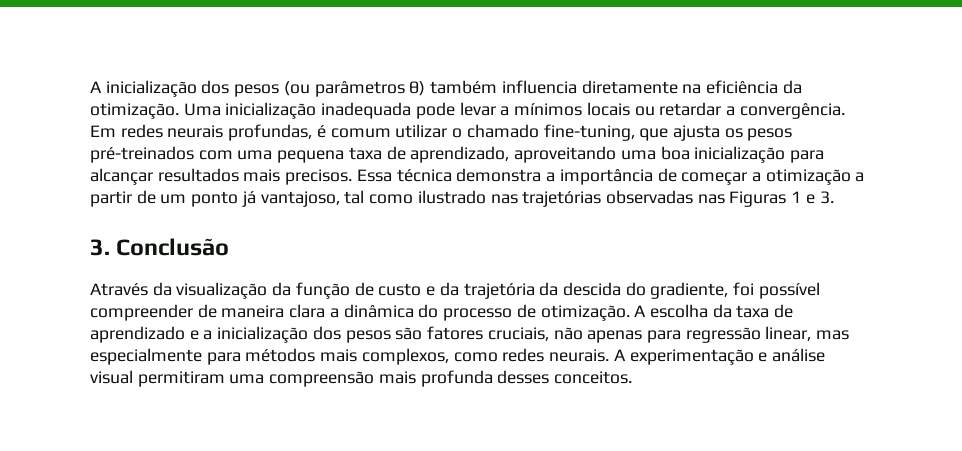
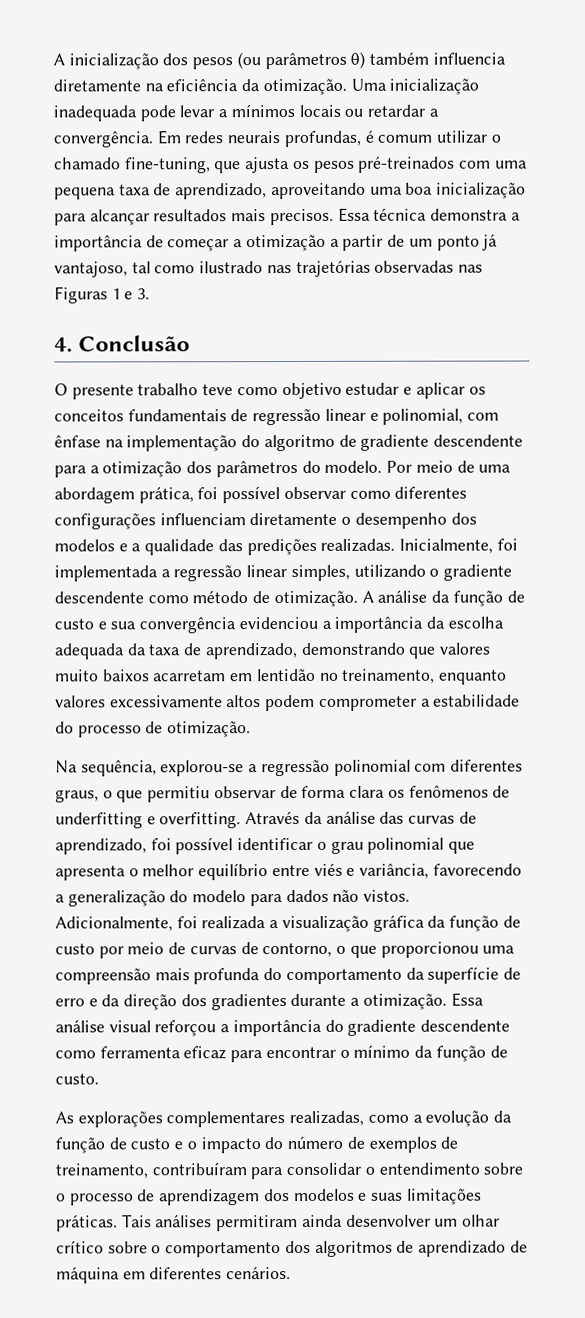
[90,239,110,256] 3. -> [54,337,73,353] 4.
[90,282,820,299] [90,304,794,321] [90,326,850,343] [90,348,825,365] [90,370,633,387] Através da visualização da função de custo e da trajetória da descida do gradiente, foi possível compreender de maneira clara a dinâmica do processo de otimização. A escolha da taxa de aprendizado e a inicialização dos pesos são fatores cruciais, não apenas para regressão linear, mas especialmente para métodos mais complexos, como redes neurais. A experimentação e análise visual permitiram uma compreensão mais profunda desses conceitos. -> [54,382,486,400] [54,408,500,426] [54,434,524,452] [54,460,512,478] [54,486,468,504] [54,512,477,530] [54,538,518,556] [54,564,513,582] [54,589,525,608] [54,616,504,634] [54,642,491,660] [55,668,508,685] [55,694,521,712] [55,721,252,738] [55,759,524,777] [55,785,511,803] [55,810,477,829] [55,837,476,855] [55,862,522,881] [55,889,411,907] [55,914,521,933] [55,941,516,959] [55,966,522,985] [55,992,484,1011] [55,1019,511,1037] [55,1044,508,1063] [55,1073,99,1085] [55,1110,513,1128] [55,1135,459,1154] [55,1162,524,1180] [56,1188,482,1206] [56,1214,501,1232] [56,1240,528,1258] [56,1266,292,1284] O presente trabalho teve como objetivo estudar e aplicar os conceitos fundamentais de regressão linear e polinomial, com ênfase na implementação do algoritmo de gradiente descendente para a otimização dos parâmetros do modelo. Por meio de uma abordagem prática, foi possível observar como diferentes configurações influenciam diretamente o desempenho dos modelos e a qualidade das predições realizadas. Inicialmente, foi implementada a regressão linear simples, utilizando o gradiente descendente como método de otimização. A análise da função de custo e sua convergência evidenciou a importância da escolha adequada da taxa de aprendizado, demonstrando que valores muito baixos acarretam em lentidão no treinamento, enquanto valores excessivamente altos podem comprometer a estabilidade do processo de otimização. // Na sequência, explorou-se a regressão polinomial com diferentes graus, o que permitiu observar de forma clara os fenômenos de underfitting e overfitting. Através da análise das curvas de aprendizado, foi possível identificar o grau polinomial que apresenta o melhor equilíbrio entre viés e variância, favorecendo a generalização do modelo para dados não vistos. Adicionalmente, foi realizada a visualização gráfica da função de custo por meio de curvas de contorno, o que proporcionou uma compreensão mais profunda do comportamento da superfície de erro e da direção dos gradientes durante a otimização. Essa análise visual reforçou a importância do gradiente descendente como ferramenta eficaz para encontrar o mínimo da função de custo. // As explorações complementares realizadas, como a evolução da função de custo e o impacto do número de exemplos de treinamento, contribuíram para consolidar o entendimento sobre o processo de aprendizagem dos modelos e suas limitações práticas. Tais análises permitiram ainda desenvolver um olhar crítico sobre o comportamento dos algoritmos de aprendizado de máquina em diferentes cenários.

